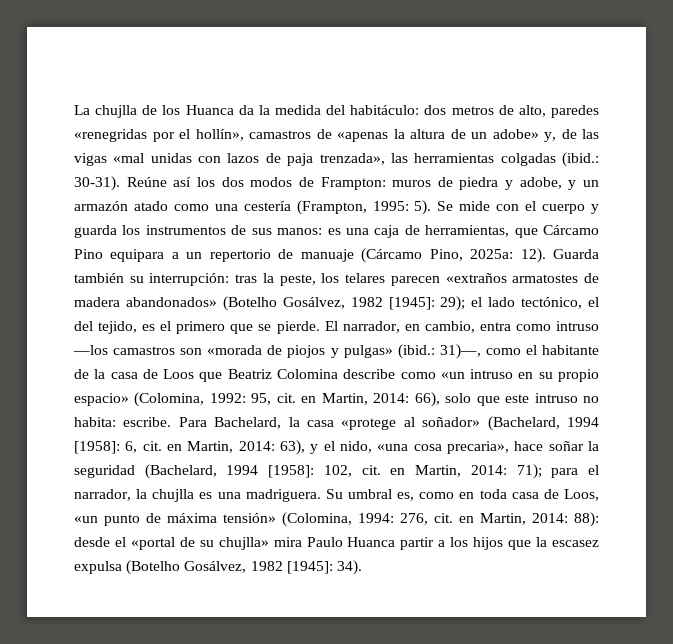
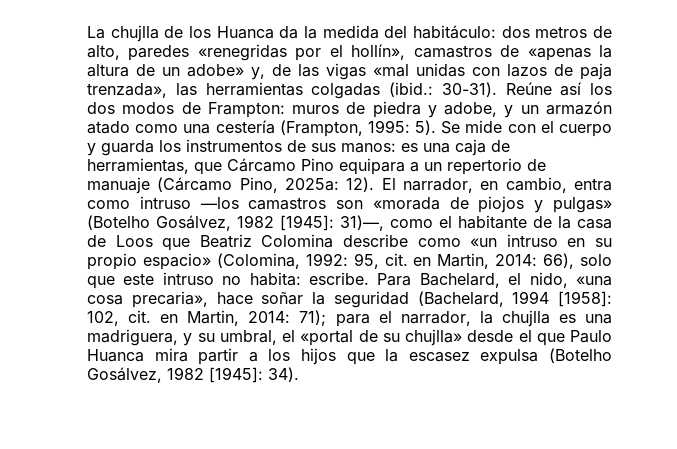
[552,249,599,259] [74,273,599,286] [74,296,599,311] [74,321,320,334] Guarda también su interrupción: tras la peste, los telares parecen «extraños armatostes de madera abandonados» (Botelho Gosálvez, 1982 [1945]: 29); el lado tectónico, el del tejido, es el primero que se pierde. -> (375, 184) none
[397,344,435,359] (ibid.: -> [87,215,334,231] (Botelho Gosálvez, 1982 [1945]:
[288,416,599,431] [74,440,319,455] la casa «protege al soñador» (Bachelard, 1994 [1958]: 6, cit. en Martin, 2014: 63), y -> (500, 280) none
[245,489,600,502] [74,512,599,527] [74,537,110,547] madriguera. Su umbral es, como en toda casa de Loos, «un punto de máxima tensión» (Colomina, 1994: 276, cit. en Martin, 2014: 88): desde -> [87,329,277,346] madriguera, y su umbral,
[273,537,302,547] mira -> [467,330,565,346] desde el que
(396, 542) none -> [154,348,188,362] mira

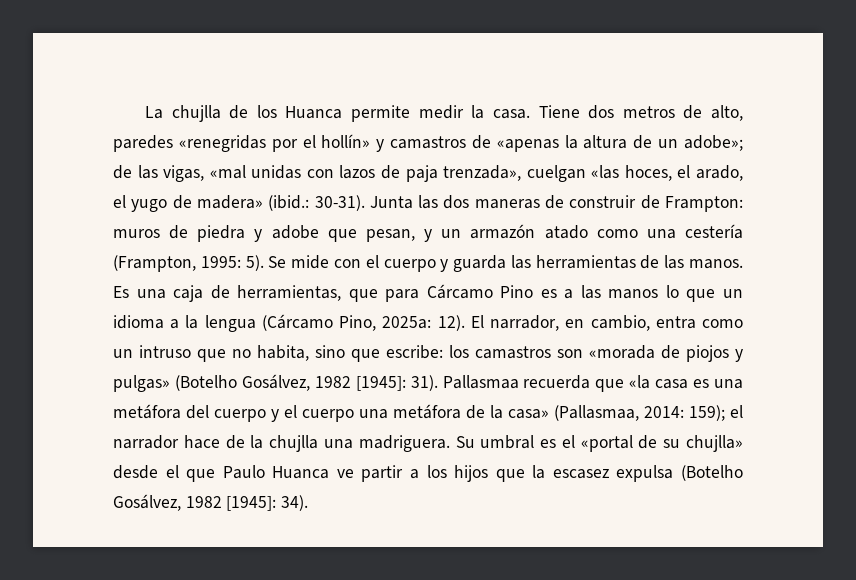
[279,25,496,39] da la medida del habitáculo: -> [350,105,580,122] permite medir la casa. Tiene
[351,44,406,60] hollín», -> [321,134,385,152] hollín» y
[187,63,366,80] adobe» y, de las vigas -> [684,135,743,151] [113,165,205,182] adobe»; de las vigas,
[175,82,612,99] [87,102,175,114] las herramientas colgadas (ibid.: 30-31). Reúne así los dos modos -> [526,165,743,182] [113,195,637,212] cuelgan «las hoces, el arado, el yugo de madera» (ibid.: 30-31). Junta las dos maneras de construir
[444,102,498,117] adobe, -> [271,225,415,242] adobe que pesan,
[159,139,418,153] los instrumentos de sus manos: es -> [510,255,744,269] [113,286,129,298] las herramientas de las manos. Es
(222, 168) none -> [385,289,420,302] para
[339,158,546,175] [87,177,150,194] equipara a un repertorio de manuaje -> [540,285,743,302] [113,315,256,332] es a las manos lo que un idioma a la lengua
[139,196,239,209] intruso —los -> [113,345,469,362] un intruso que no habita, sino que escribe: los
[340,215,612,231] [87,234,613,251] [87,253,612,270] [87,272,612,289] [87,291,612,308] [87,310,612,327] [87,329,277,346] 31)—, como el habitante de la casa de Loos que Beatriz Colomina describe como «un intruso en su propio espacio» (Colomina, 1992: 95, cit. en Martin, 2014: 66), solo que este intruso no habita: escribe. Para Bachelard, el nido, «una cosa precaria», hace soñar la seguridad (Bachelard, 1994 [1958]: 102, cit. en Martin, 2014: 71); para el narrador, la chujlla es una madriguera, y su umbral, -> [410,375,743,392] [113,404,743,422] [113,435,557,452] 31). Pallasmaa recuerda que «la casa es una metáfora del cuerpo y el cuerpo una metáfora de la casa» (Pallasmaa, 2014: 159); el narrador hace de la chujlla una madriguera. Su umbral es
[154,348,188,362] mira -> [336,469,354,478] ve

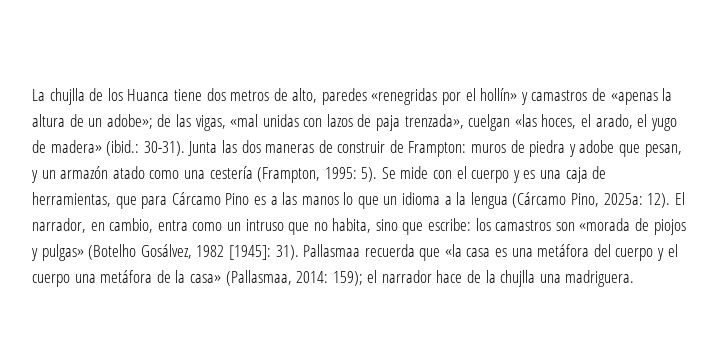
[350,105,580,122] permite medir la casa. Tiene -> [173,89,202,101] tiene
[453,255,744,272] [113,286,129,298] guarda las herramientas de las manos. Es -> [523,170,536,179] es
[455,435,744,452] [113,465,743,482] [113,494,309,511] Su umbral es el «portal de su chujlla» desde el que Paulo Huanca ve partir a los hijos que la escasez expulsa (Botelho Gosálvez, 1982 [1945]: 34). -> (635, 278) none

